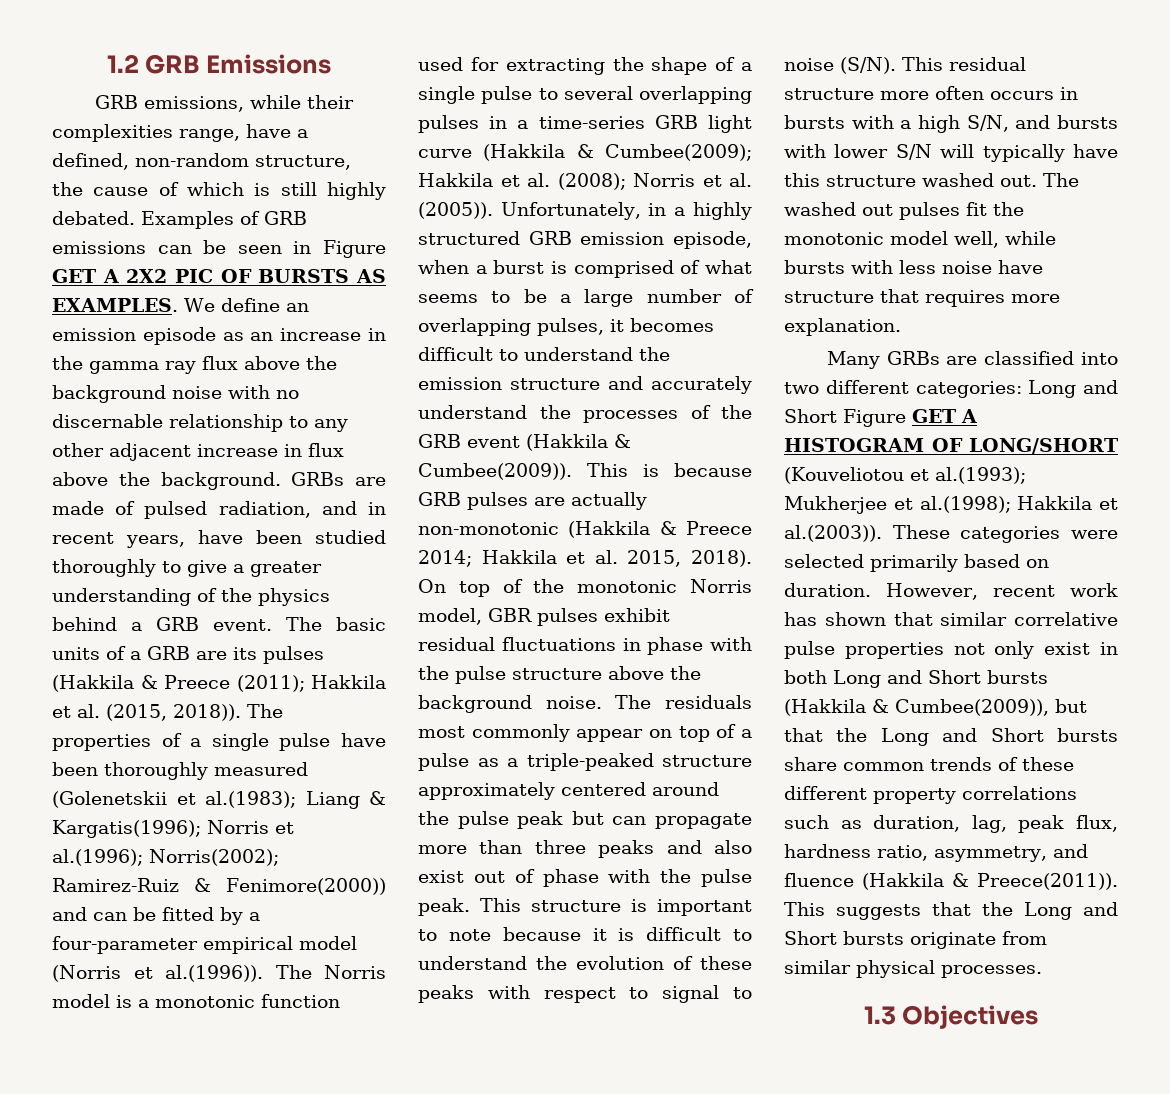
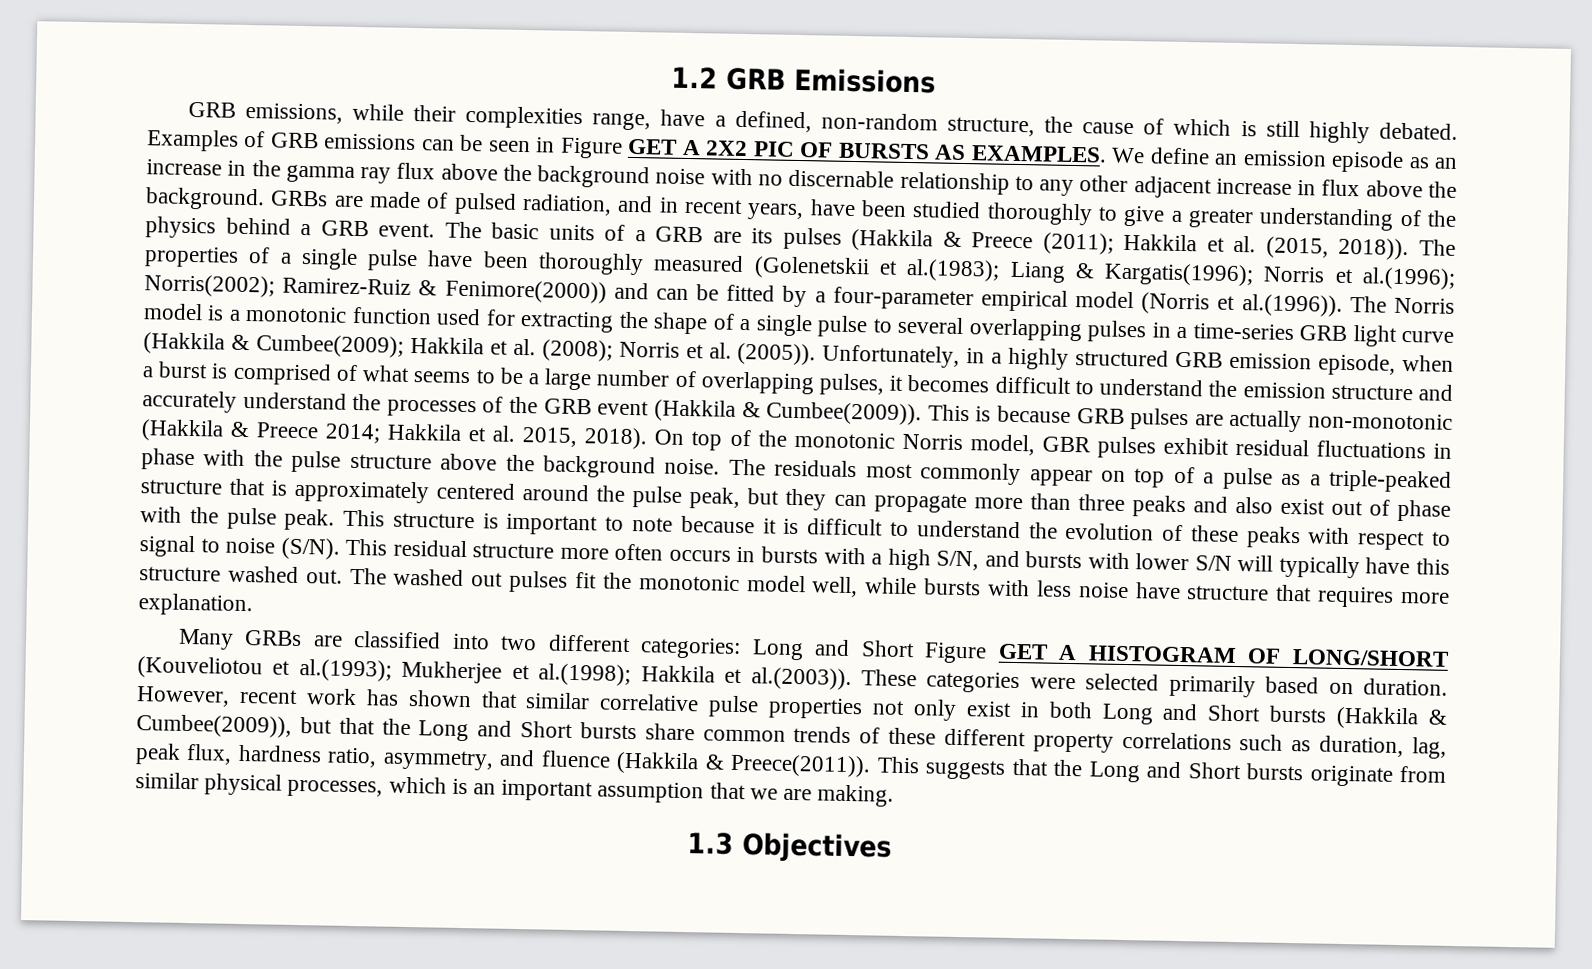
(752, 761) none -> [229,478,288,496] that is
[517,811,604,829] peak but -> [689,487,827,511] peak, but they
[941,965,1042,978] processes. -> [287,776,895,807] processes, which is an important assumption that we are making.

